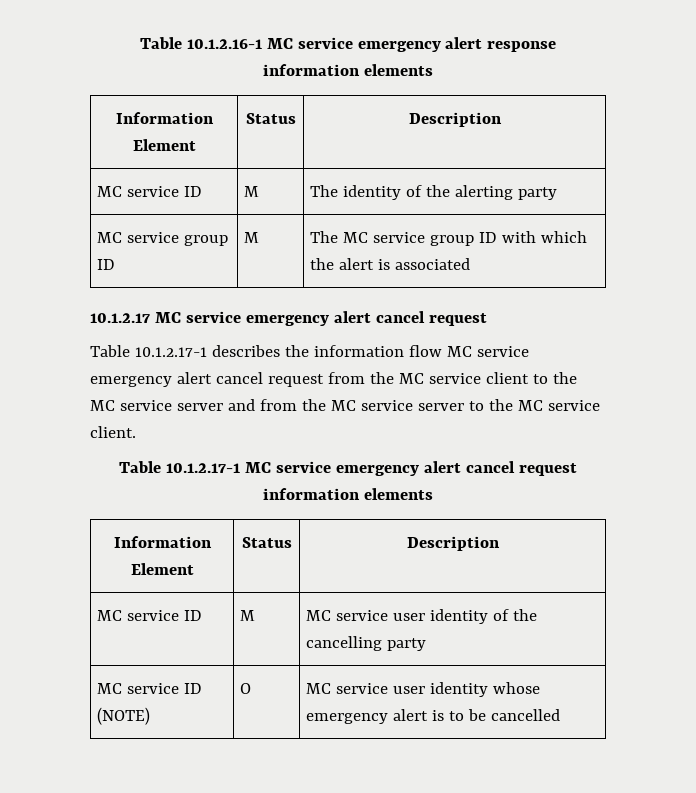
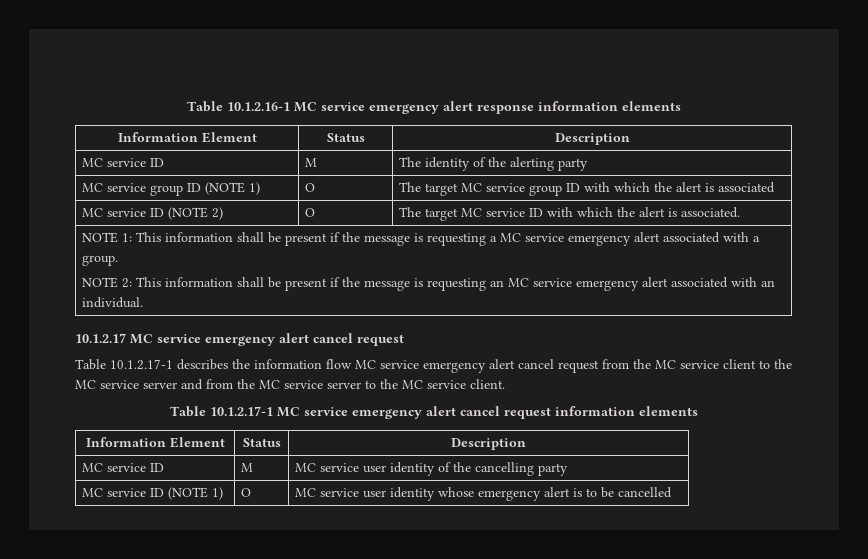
[244,232,260,243] [310,231,339,243] | M | The -> [205,182,261,195] [305,183,316,192] [399,182,459,196] (NOTE 1) | O | The target
(471, 264) none -> [82,207,224,220] [305,208,316,217] [399,207,741,221] [82,232,761,246] [82,255,119,266] [82,277,776,291] [82,297,144,308] // MC service ID (NOTE 2) | O | The target MC service ID with which the alert is associated. // NOTE 1: This information shall be present if the message is requesting a MC service emergency alert associated with a group. // NOTE 2: This information shall be present if the message is requesting an MC service emergency alert associated with an individual.
[97,707,151,725] (NOTE) -> [168,487,224,500] (NOTE 1)

